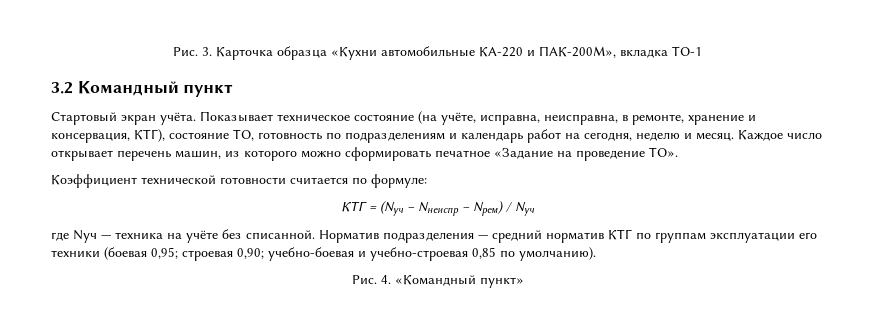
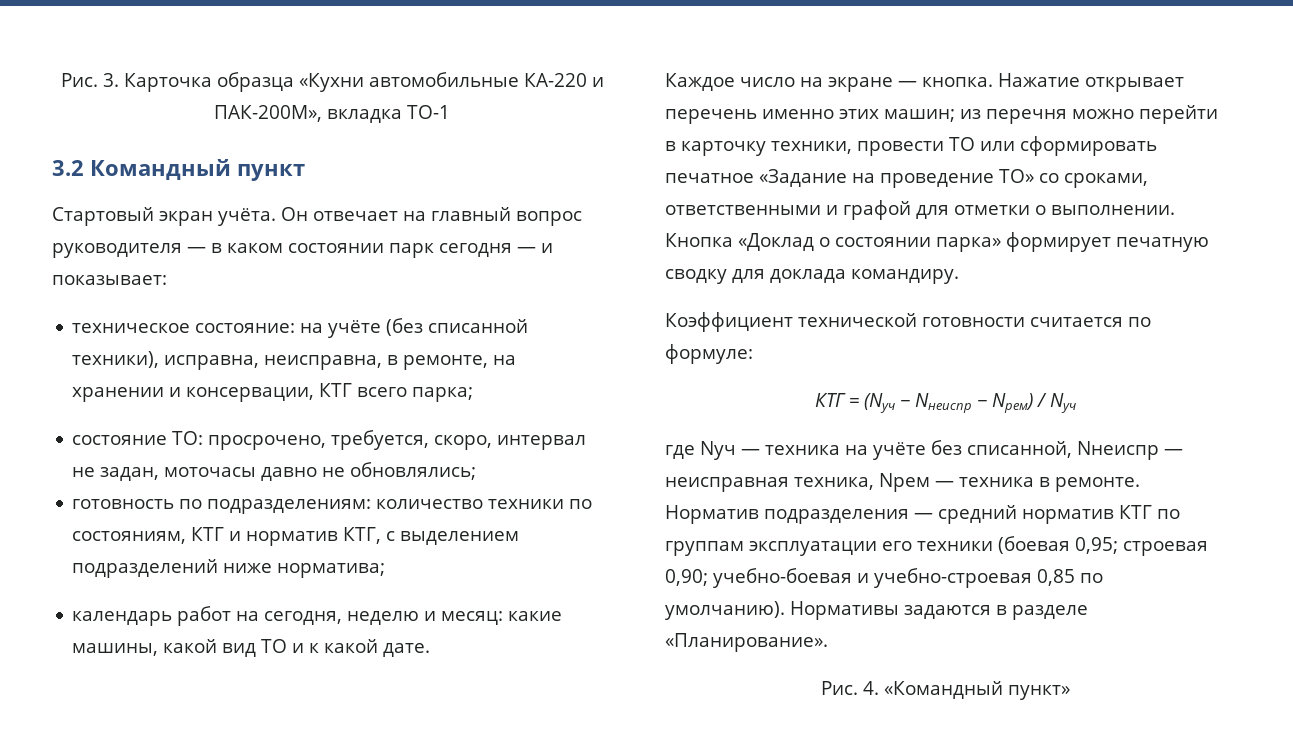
[200,111,756,125] [51,129,457,143] Показывает техническое состояние (на учёте, исправна, неисправна, в ремонте, хранение и консервация, КТГ), состояние ТО, готовность по подразделениям и -> [281,207,582,226] [52,243,553,258] [52,275,167,285] [72,318,529,338] [72,351,517,370] [72,383,474,402] [72,430,587,450] [72,462,477,481] [72,499,593,514] [72,527,520,546] [72,559,386,578] Он отвечает на главный вопрос руководителя — в каком состоянии парк сегодня — и показывает: // техническое состояние: на учёте (без списанной техники), исправна, неисправна, в ремонте, на хранении и консервации, КТГ всего парка; // состояние ТО: просрочено, требуется, скоро, интервал не задан, моточасы давно не обновлялись; // готовность по подразделениям: количество техники по состояниям, КТГ и норматив КТГ, с выделением подразделений ниже норматива; //
[696,130,822,141] [51,150,341,161] месяц. Каждое число открывает перечень машин, из которого можно -> [441,611,563,625] [72,639,431,657] [665,73,1184,92] [665,105,1218,124] [665,137,1015,156] месяц: какие машины, какой вид ТО и к какой дате. // Каждое число на экране — кнопка. Нажатие открывает перечень именно этих машин; из перечня можно перейти в карточку техники, провести ТО или
[649,147,678,157] ТО». -> [999,169,1148,188] [665,200,1175,220] [665,232,1209,252] [665,269,959,284] ТО» со сроками, ответственными и графой для отметки о выполнении. Кнопка «Доклад о состоянии парка» формирует печатную сводку для доклада командиру.
[246,230,315,239] списанной. -> [967,441,1183,460] [665,473,1140,492] списанной, Nнеиспр — неисправная техника, Nрем — техника в ремонте.
(596, 254) none -> [790,601,1088,620] [665,633,828,652] Нормативы задаются в разделе «Планирование».

